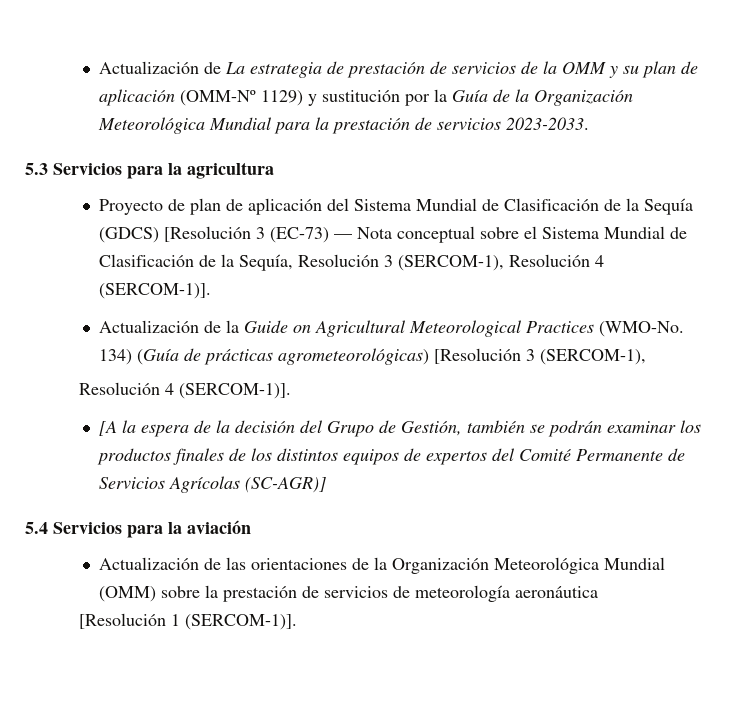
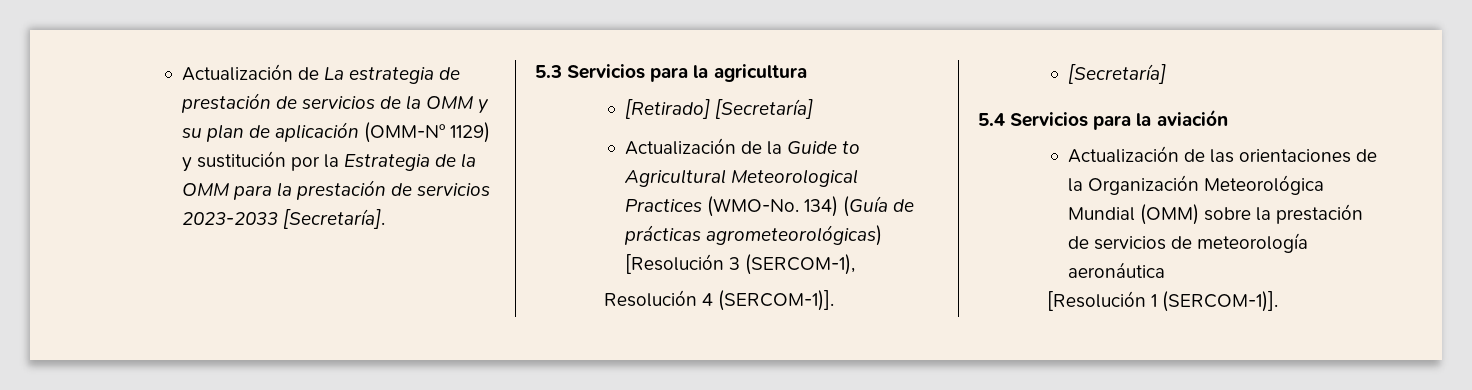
[451,89,633,106] [97,117,272,134] Guía de la Organización Meteorológica Mundial -> [344,153,477,171] [181,183,229,196] Estrategia de la OMM
[505,117,589,130] 2023-2033. -> [181,209,385,229] 2023-2033 [Secretaría].
[98,198,693,215] [98,226,687,243] [98,254,604,271] [98,283,211,299] Proyecto de plan de aplicación del Sistema Mundial de Clasificación de la Sequía (GDCS) [Resolución 3 (EC-73) — Nota conceptual sobre el Sistema Mundial de Clasificación de la Sequía, Resolución 3 (SERCOM-1), Resolución 4 (SERCOM-1)]. -> [624,99,813,119] [Retirado] [Secretaría]
[292,325,311,333] on -> [842,141,861,154] to
[98,420,701,437] [96,448,685,465] [98,476,326,493] [A la espera de la decisión del Grupo de Gestión, también se podrán examinar los productos finales de los distintos equipos de expertos del Comité Permanente de Servicios Agrícolas (SC-AGR)] -> [1067,64,1166,84] [Secretaría]

